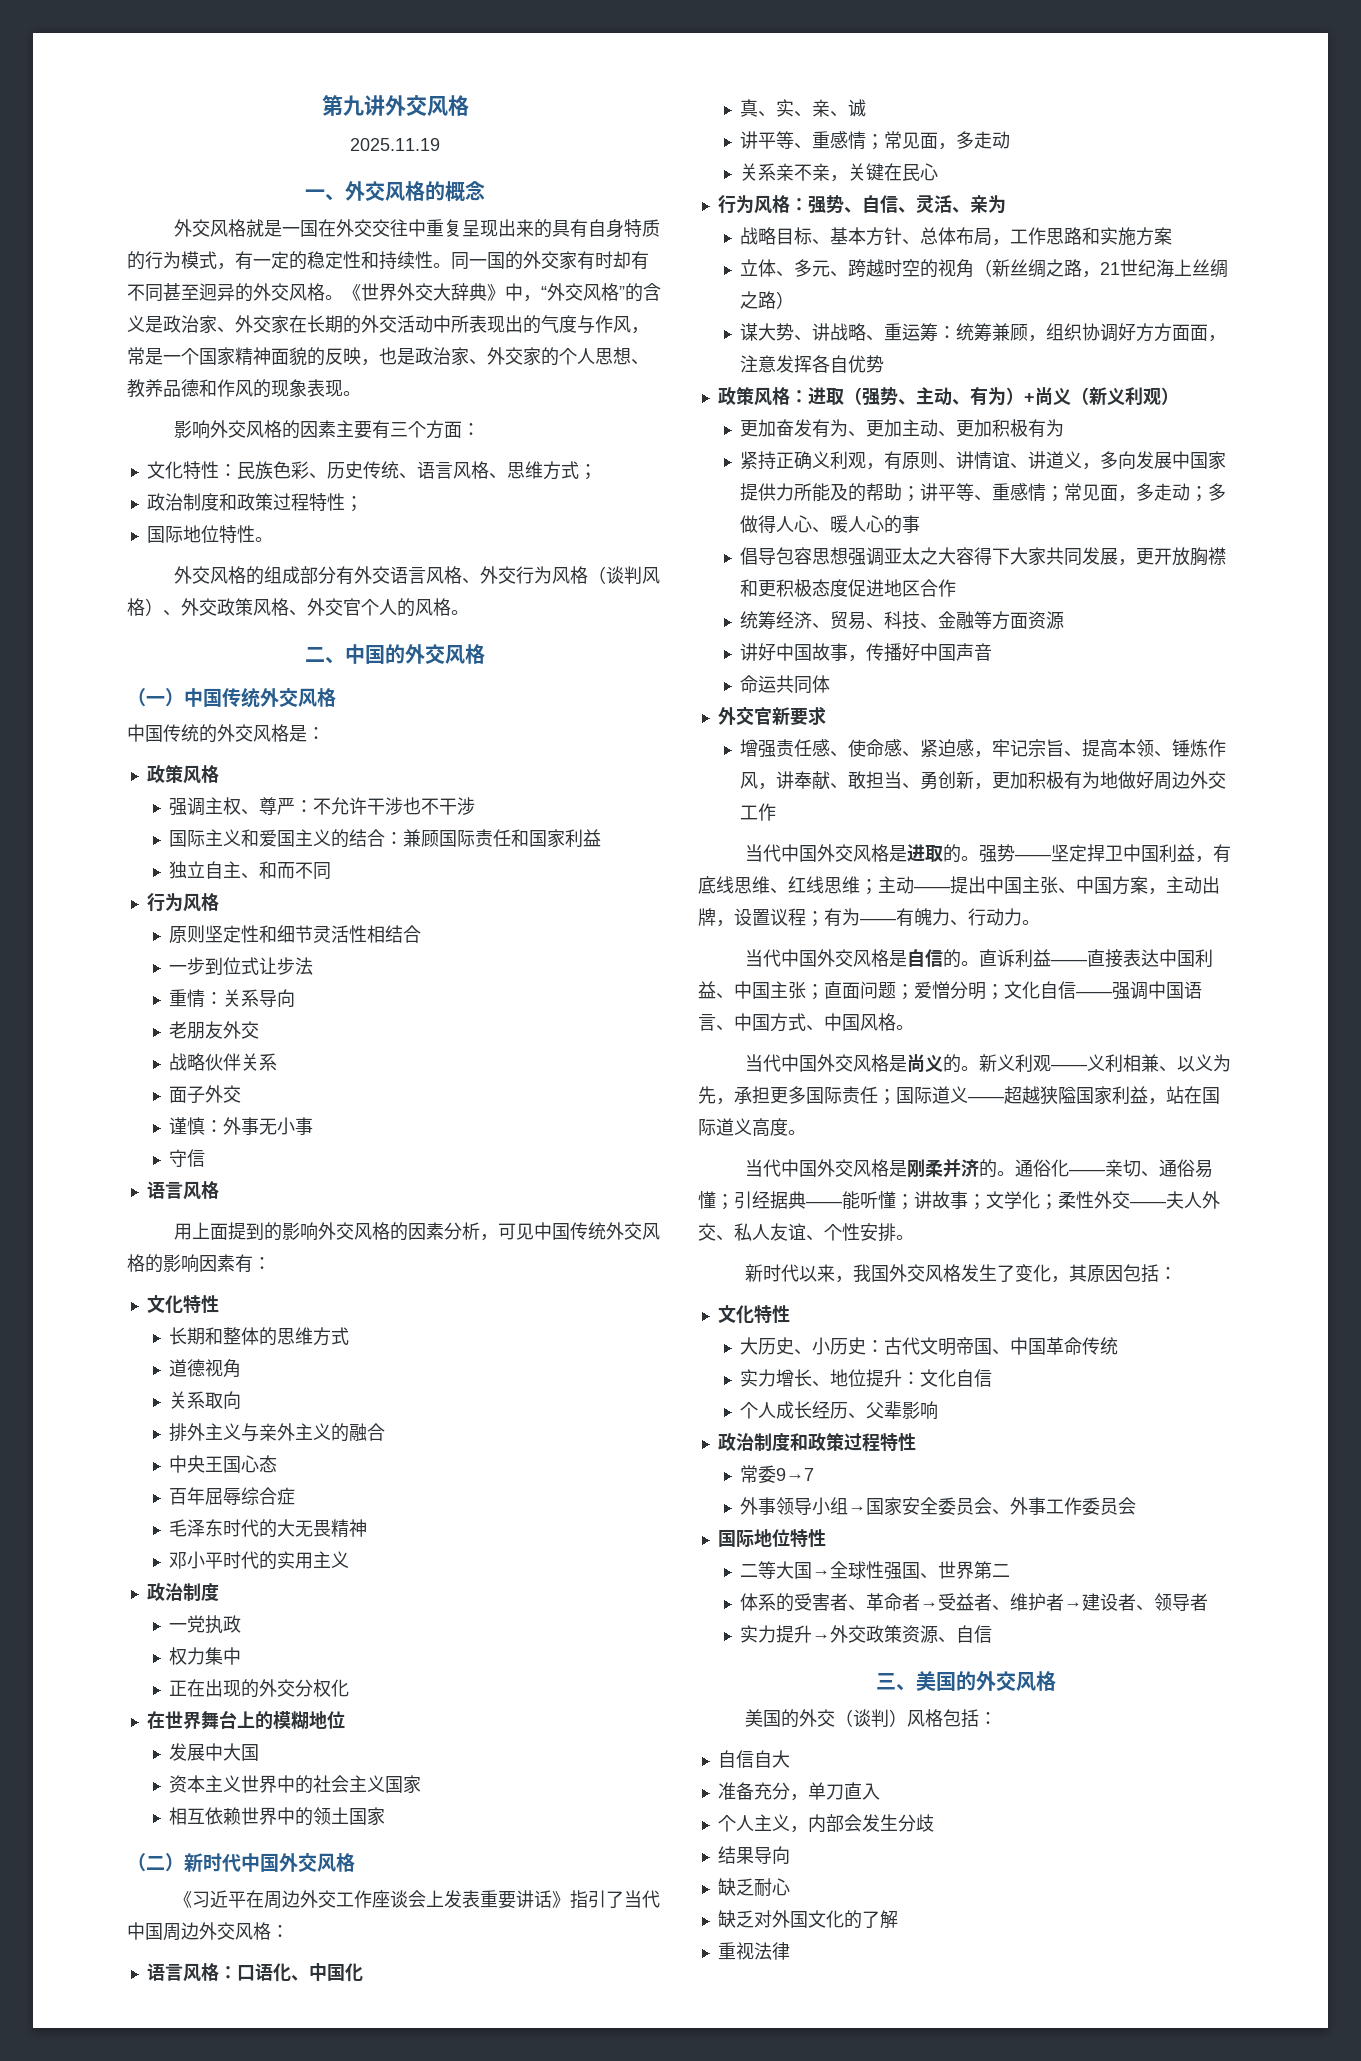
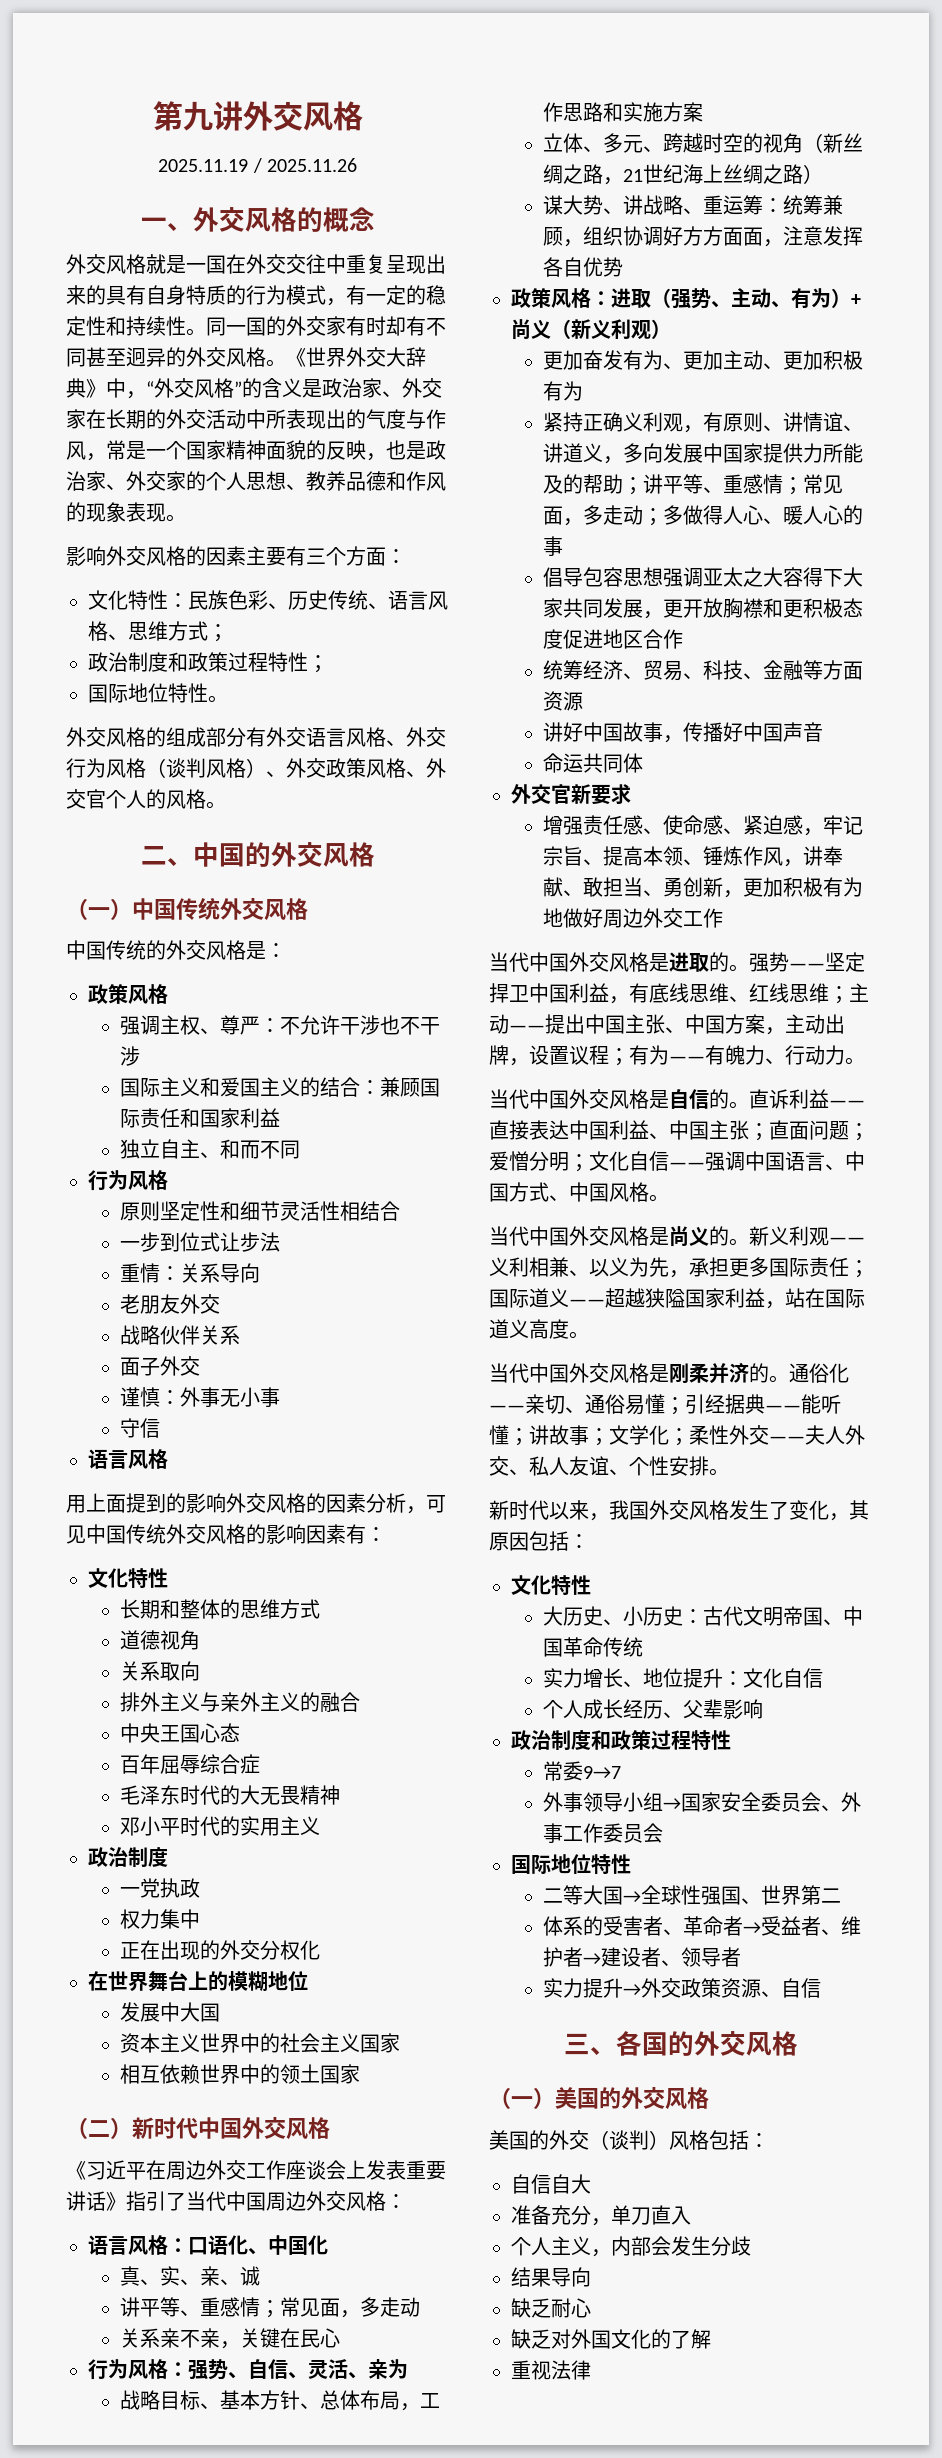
(440, 144) none -> [252,158,357,173] / 2025.11.26
(916, 1687) none -> [615,2031,798,2056] [489,2087,555,2109] 各国的外交风格 // （一）

